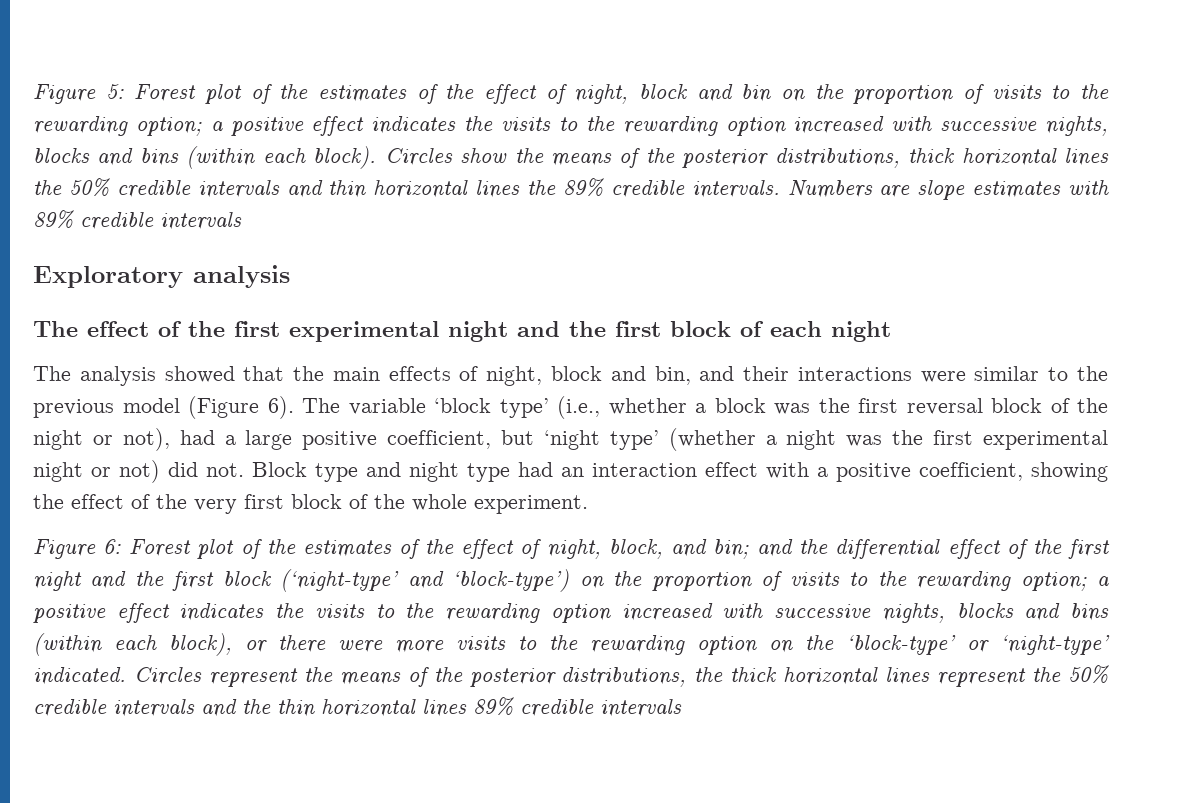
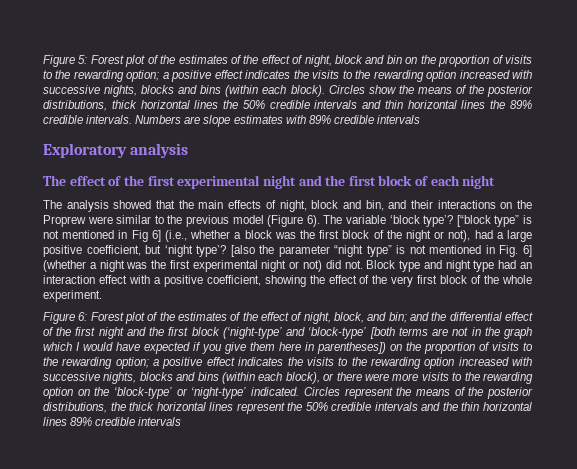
(912, 374) none -> [500,200,532,209] [43,215,86,227] on the Proprew
[499,398,549,418] type’ -> [423,215,533,227] [43,230,161,242] type’? [“block type” is not mentioned in Fig 6]
[906,398,983,415] reversal -> (340, 234) none
[609,430,659,450] type’ -> [196,245,532,257] type’? [also the parameter “night type” is not mentioned in Fig. 6]
[452,569,570,592] ‘block-type’) -> [308,327,533,339] [43,342,386,354] ‘block-type’ [both terms are not in the graph which I would have expected if you give them here in parentheses])

